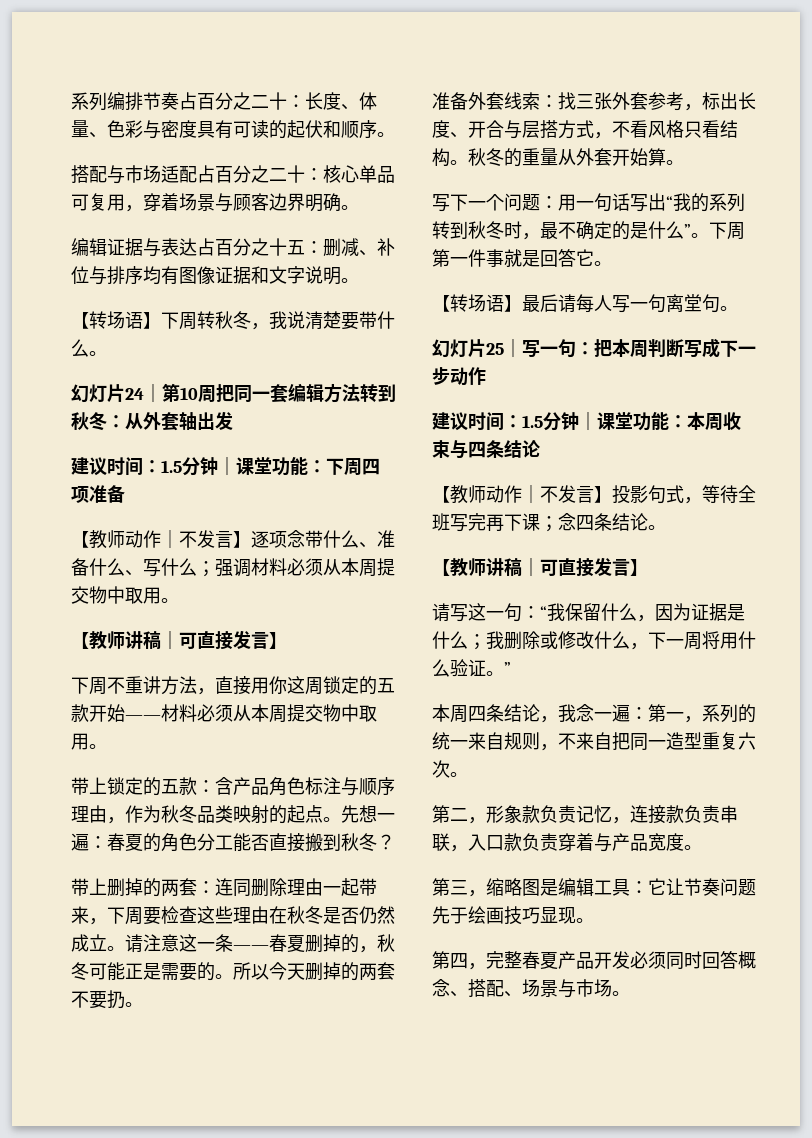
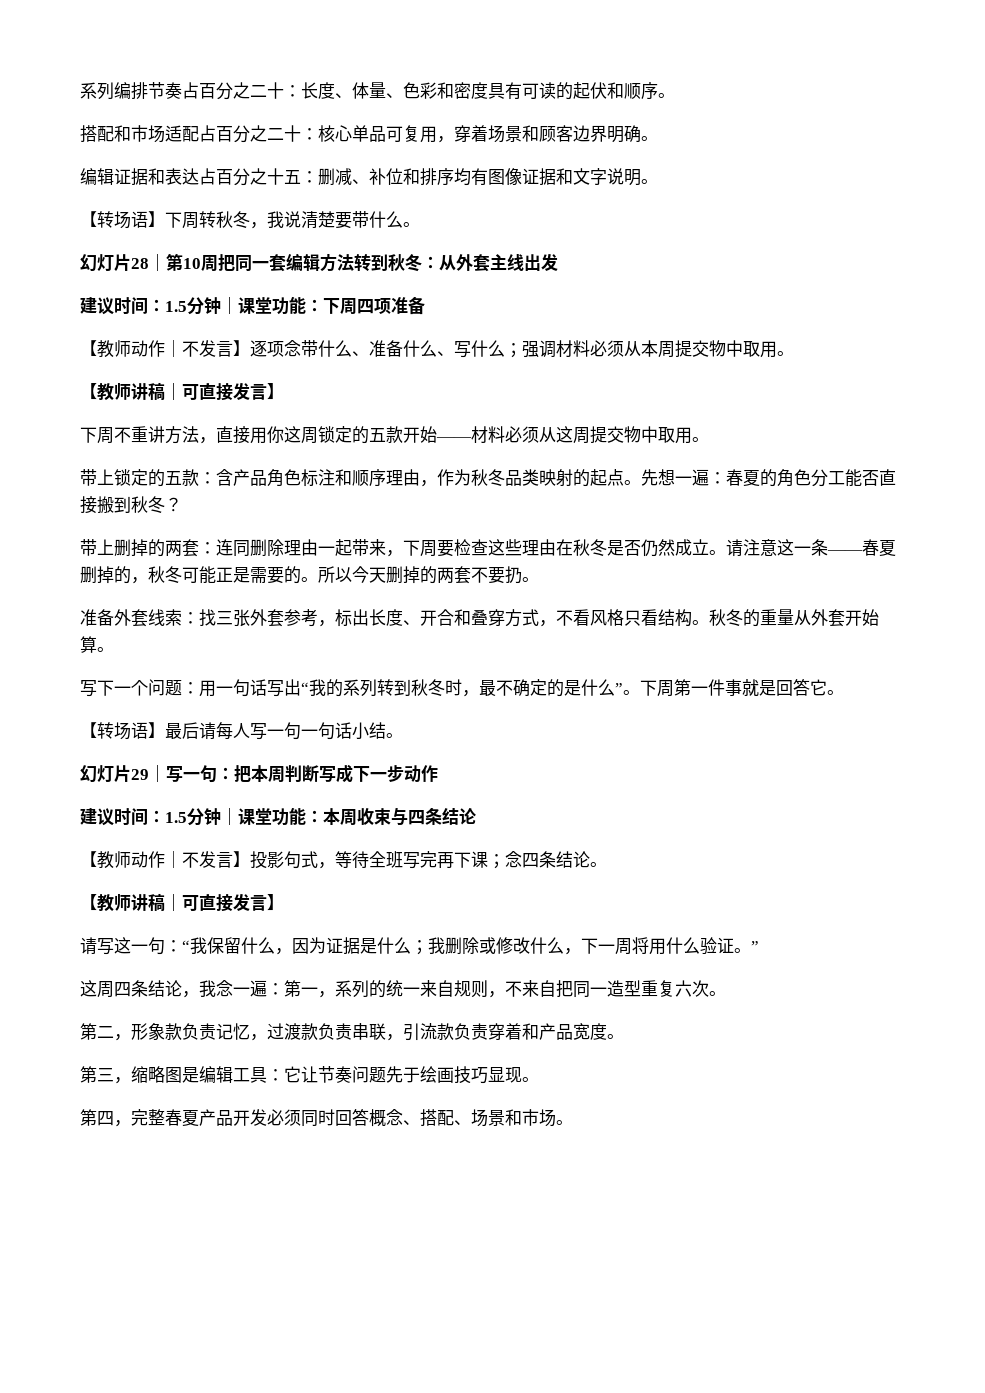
[143,120,161,139] 与 -> [437,82,454,99] 和
[107,165,125,184] 与 -> [114,125,131,142] 和
[215,193,233,212] 与 -> [522,125,539,142] 和
[143,238,161,257] 与 -> [148,168,165,185] 和
[89,266,107,285] 与 -> [403,168,420,185] 和
[125,388,144,400] 24 -> [131,258,149,269] 28
[179,412,197,430] 轴 -> [490,254,524,271] 主线
[251,704,269,722] 本 -> [556,426,573,443] 这
[341,777,359,796] 与 -> [335,469,352,486] 和
[504,120,558,139] 与层搭 -> [454,609,505,627] 和叠穿
[666,294,738,313] [432,339,504,358] 离堂句。 // 幻灯片25 -> [301,722,403,740] [80,765,149,783] 一句话小结。 // 幻灯片29
[432,704,450,722] 本 -> [80,980,97,997] 这
[630,805,666,824] 连接 -> [267,1023,301,1040] 过渡
[468,834,504,851] 入口 -> [403,1023,437,1041] 引流
[594,833,612,852] 与 -> [522,1023,539,1040] 和
[558,979,576,998] 与 -> [505,1109,522,1126] 和

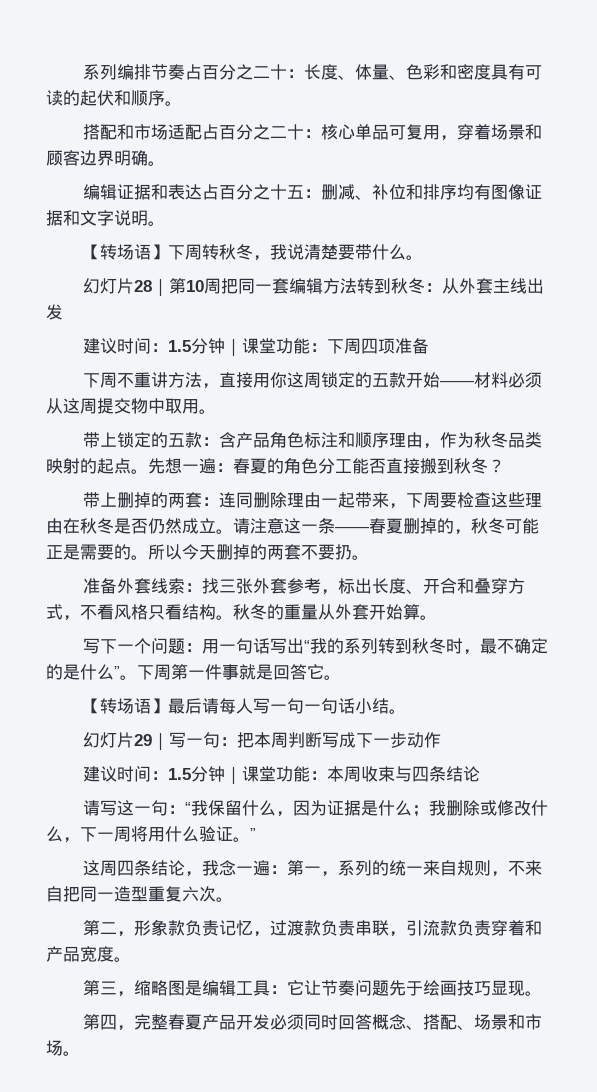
[80,340,794,358] [80,382,284,401] // 【教师动作｜不发言】逐项念带什么、准备什么、写什么；强调材料必须从本周提交物中取用。 // 【教师讲稿｜可直接发言】 -> (429, 346) none
[80,851,607,869] [80,893,284,912] // 【教师动作｜不发言】投影句式，等待全班写完再下课；念四条结论。 // 【教师讲稿｜可直接发言】 -> (480, 774) none

